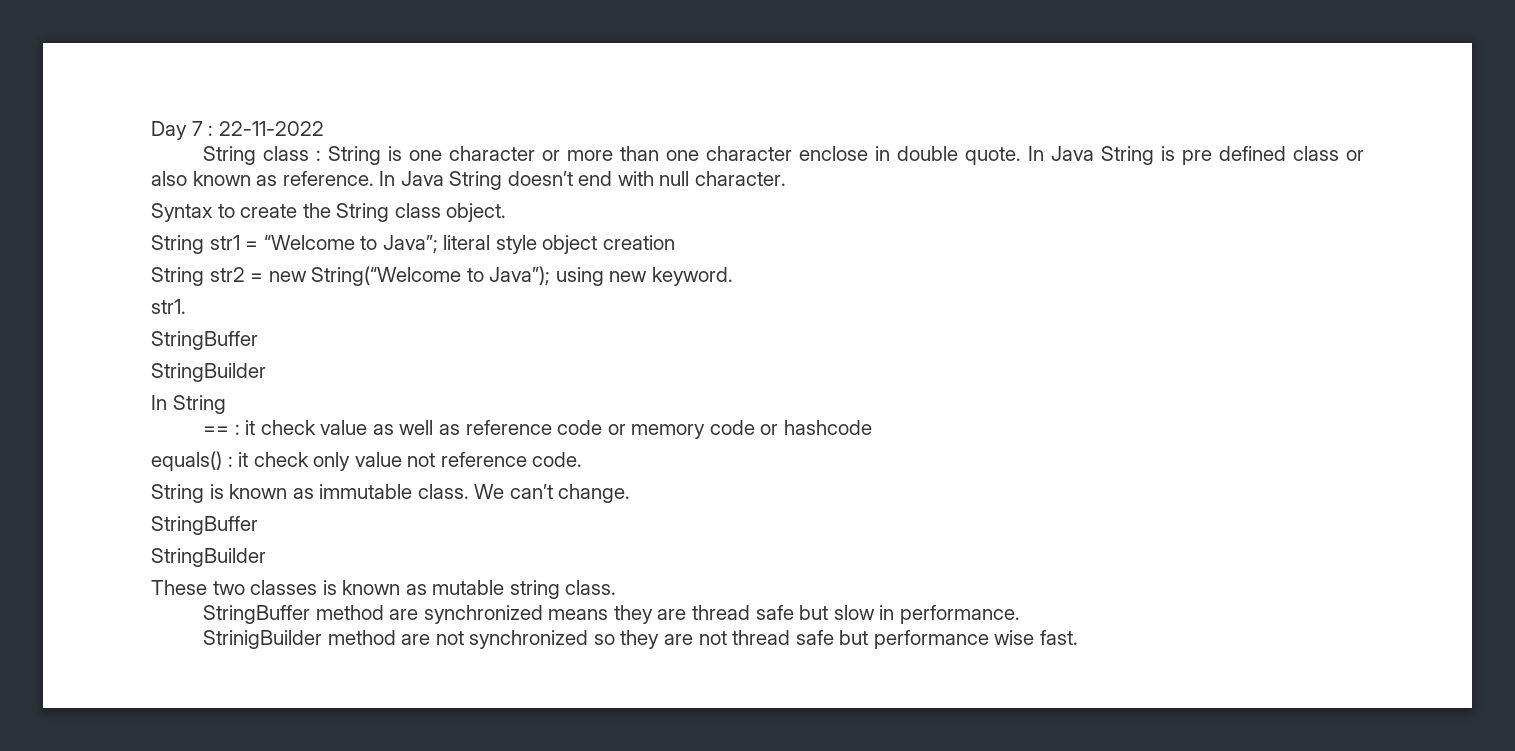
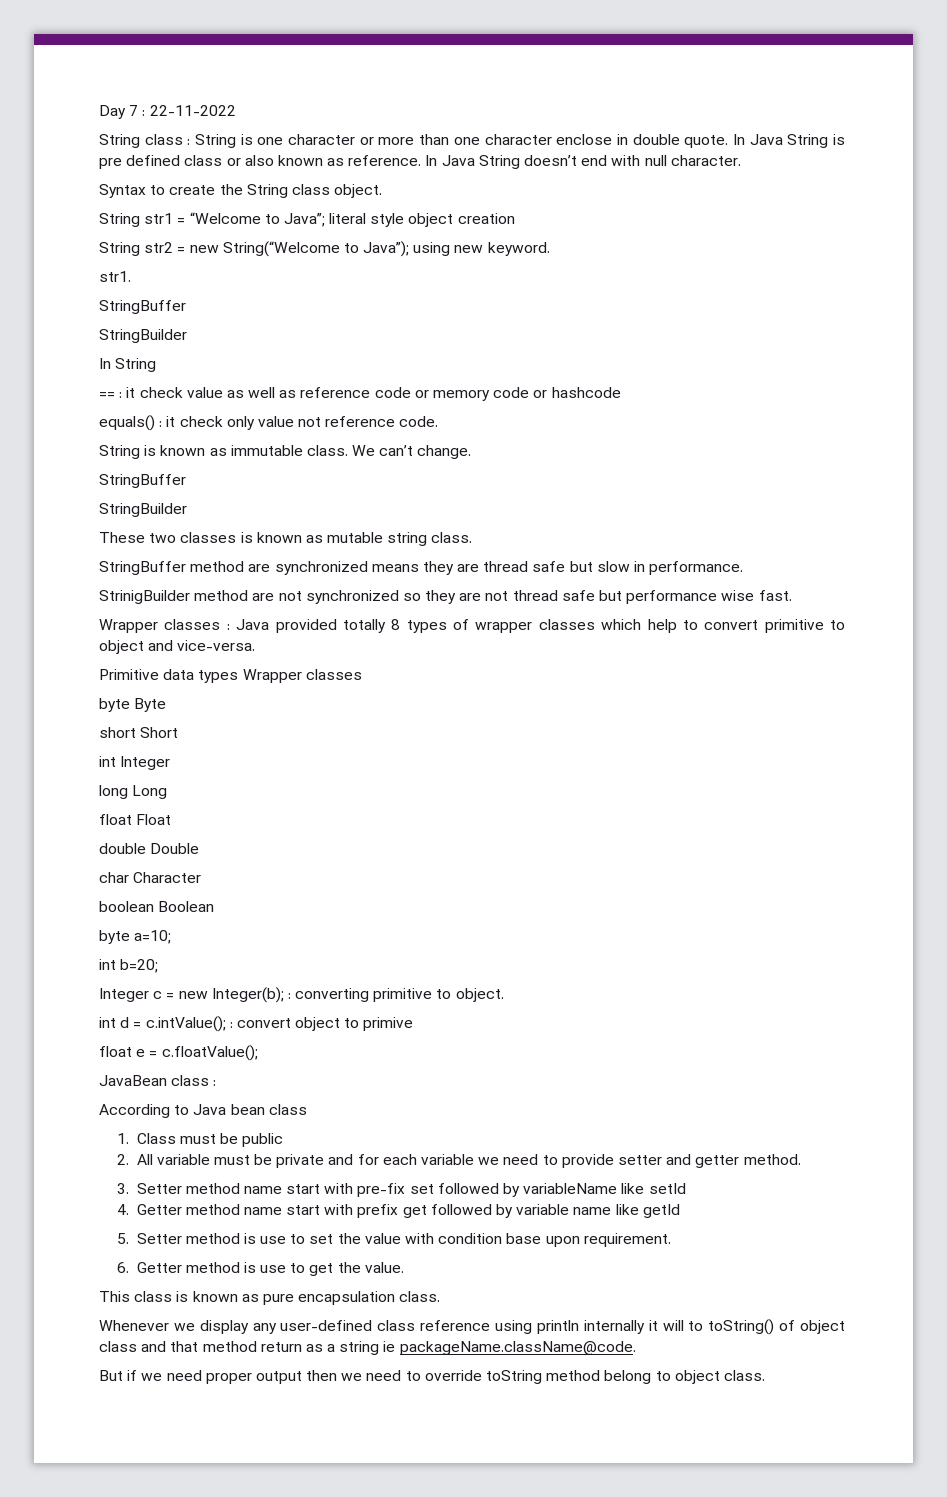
(1078, 637) none -> [99,619,845,633] [99,640,256,654] [99,669,362,683] [99,698,167,712] [99,727,179,738] [99,756,171,770] [99,785,168,799] [99,814,172,825] [99,843,200,854] [99,872,202,883] [99,901,215,912] [99,930,172,944] [99,959,159,973] [99,987,504,1003] [99,1016,414,1032] [99,1045,258,1061] [99,1075,217,1086] [99,1104,307,1118] [116,1133,284,1147] [116,1154,801,1168] [116,1183,686,1197] [116,1204,680,1218] [116,1233,671,1247] [116,1262,404,1276] [99,1291,441,1305] [99,1319,846,1335] [99,1341,636,1355] [99,1370,765,1384] // Wrapper classes : Java provided totally 8 types of wrapper classes which help to convert primitive to object and vice-versa. // Primitive data types Wrapper classes // byte Byte // short Short // int Integer // long Long // float Float // double Double // char Character // boolean Boolean // byte a=10; // int b=20; // Integer c = new Integer(b); : converting primitive to object. // int d = c.intValue(); : convert object to primive // float e = c.floatValue(); // JavaBean class : // According to Java bean class // 1. Class must be public // 2. All variable must be private and for each variable we need to provide setter and getter method. // 3. Setter method name start with pre-fix set followed by variableName like setId // 4. Getter method name start with prefix get followed by variable name like getId // 5. Setter method is use to set the value with condition base upon requirement. // 6. Getter method is use to get the value. // This class is known as pure encapsulation class. // Whenever we display any user-defined class reference using println internally it will to toString() of object class and that method return as a string ie packageName.className@code. // But if we need proper output then we need to override toString method belong to object class.

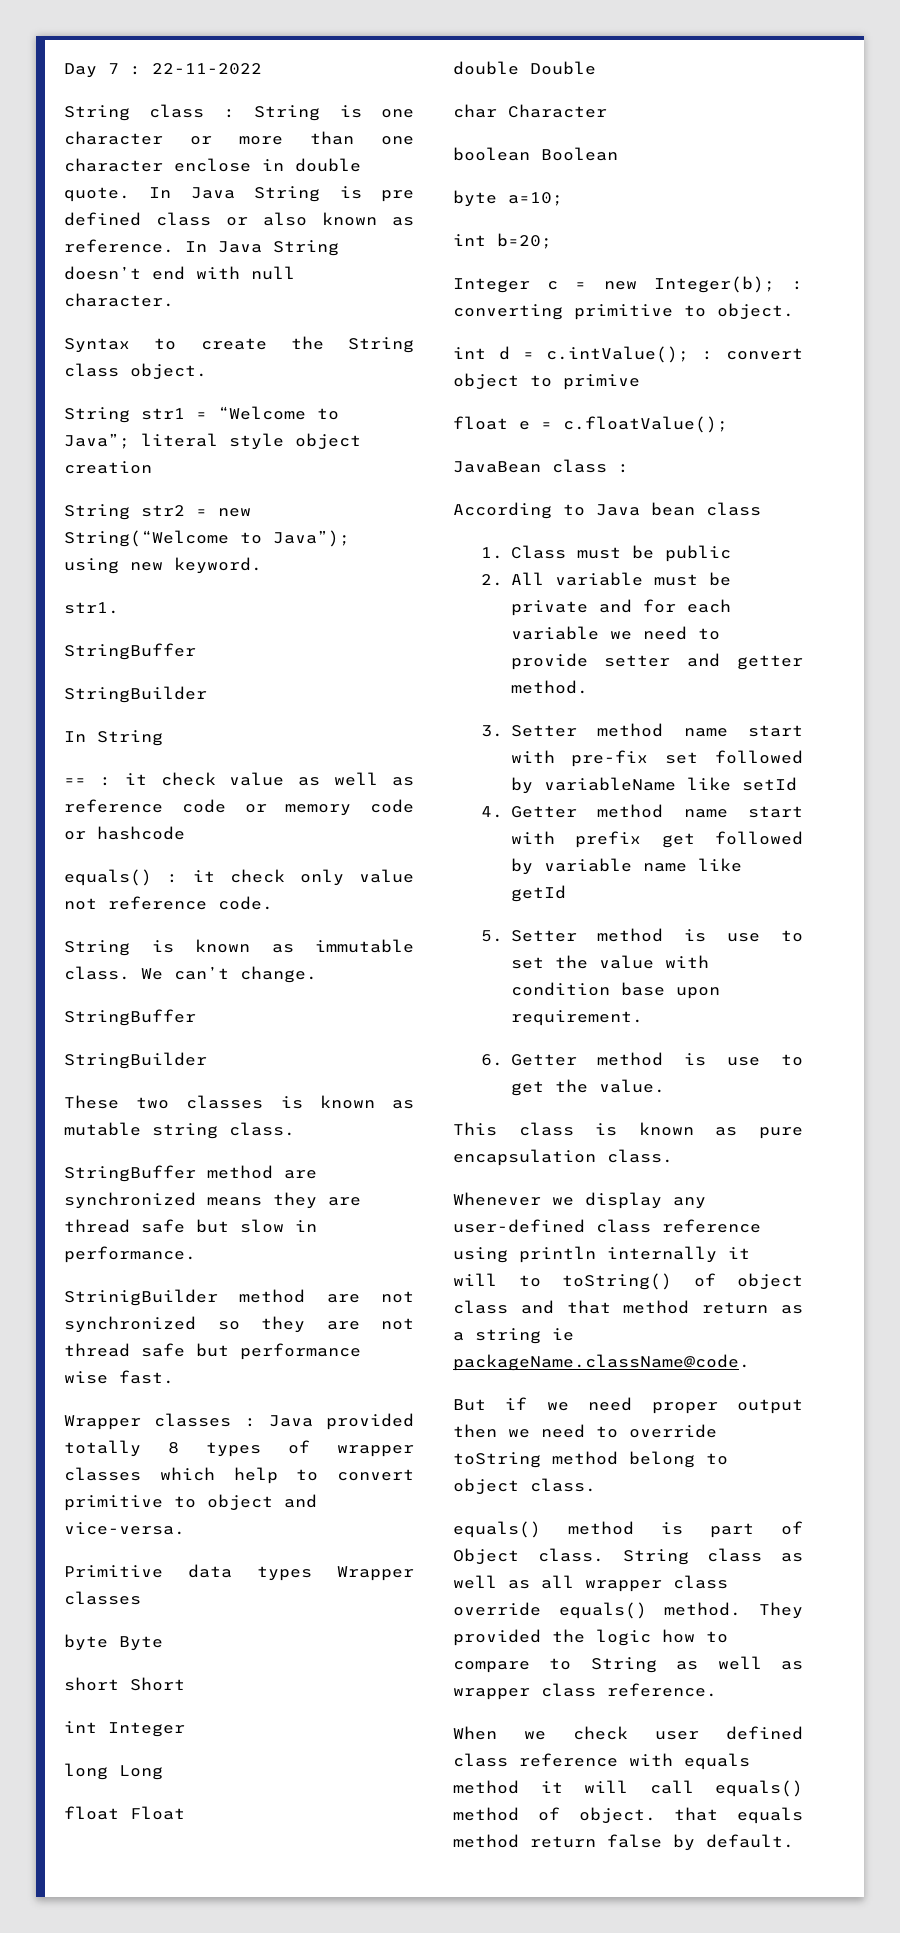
(765, 1375) none -> [453,1521,803,1538] [453,1548,803,1565] [453,1575,728,1592] [453,1602,803,1619] [453,1629,728,1646] [453,1656,803,1673] [453,1683,717,1700] [453,1726,803,1740] [453,1753,750,1770] [453,1780,803,1797] [453,1807,803,1824] [453,1834,794,1851] // equals() method is part of Object class. String class as well as all wrapper class override equals() method. They provided the logic how to compare to String as well as wrapper class reference. // When we check user defined class reference with equals method it will call equals() method of object. that equals method return false by default.

